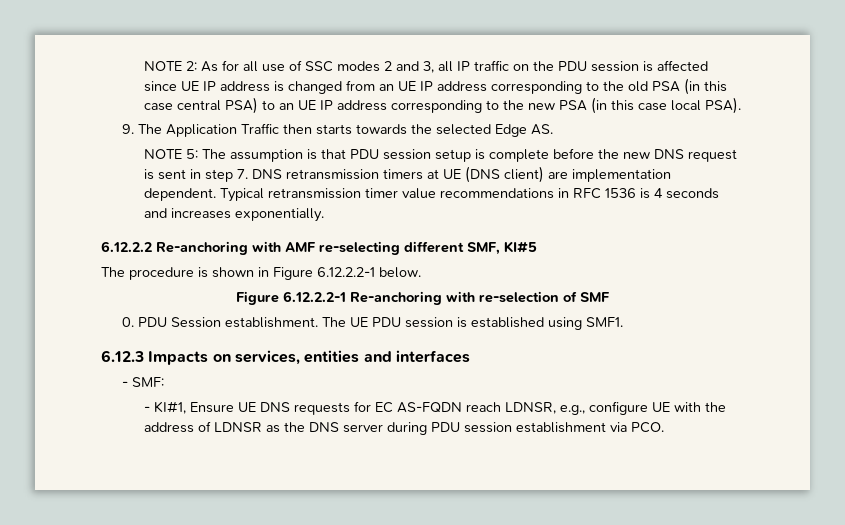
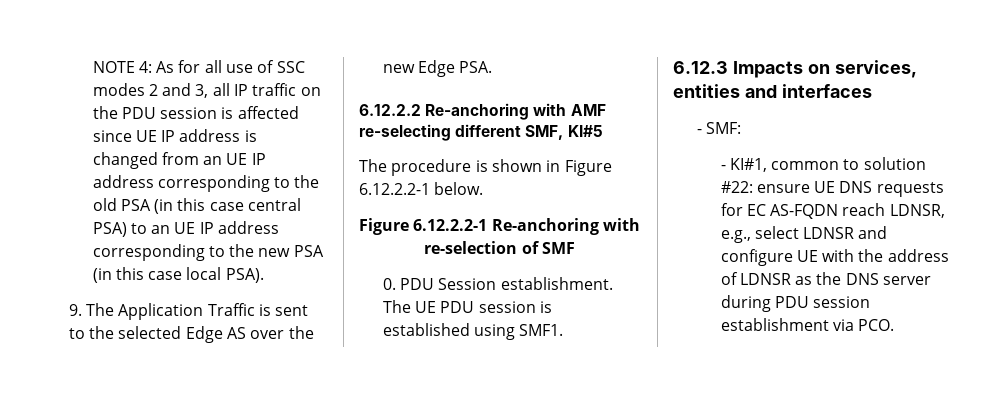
[143,61,197,71] NOTE 2: -> [92,61,152,73] NOTE 4:
[283,124,554,137] [143,148,737,162] [143,166,671,183] [143,188,719,202] [143,208,324,222] then starts towards the selected Edge AS. // NOTE 5: The assumption is that PDU session setup is complete before the new DNS request is sent in step 7. DNS retransmission timers at UE (DNS client) are implementation dependent. Typical retransmission timer value recommendations in RFC 1536 is 4 seconds and increases exponentially. -> [259,304,309,316] [68,326,314,343] [382,60,493,77] is sent to the selected Edge AS over the new Edge PSA.
[189,402,234,413] Ensure -> [771,157,926,170] [720,181,810,193] common to solution #22: ensure
(585, 410) none -> [754,226,888,239] select LDNSR and

